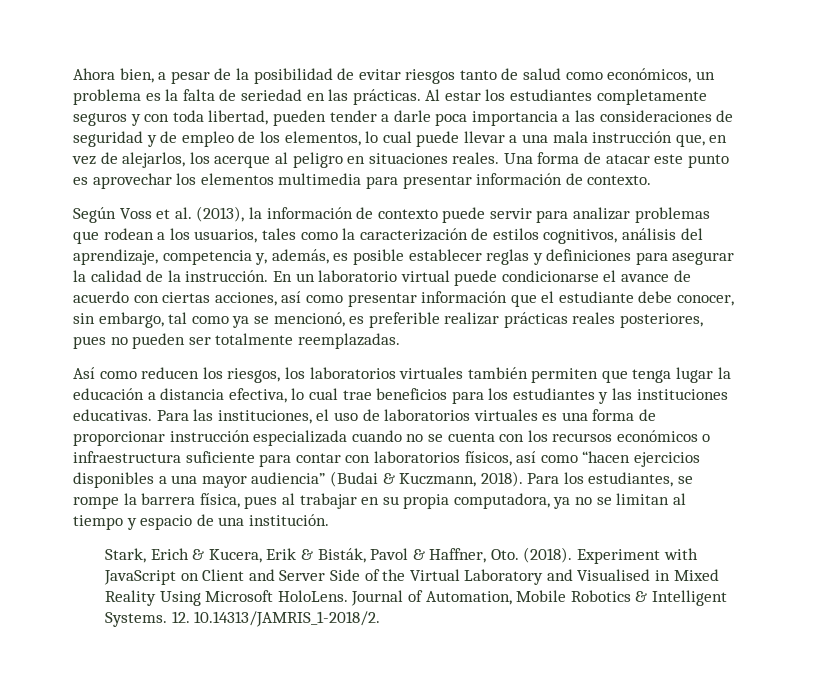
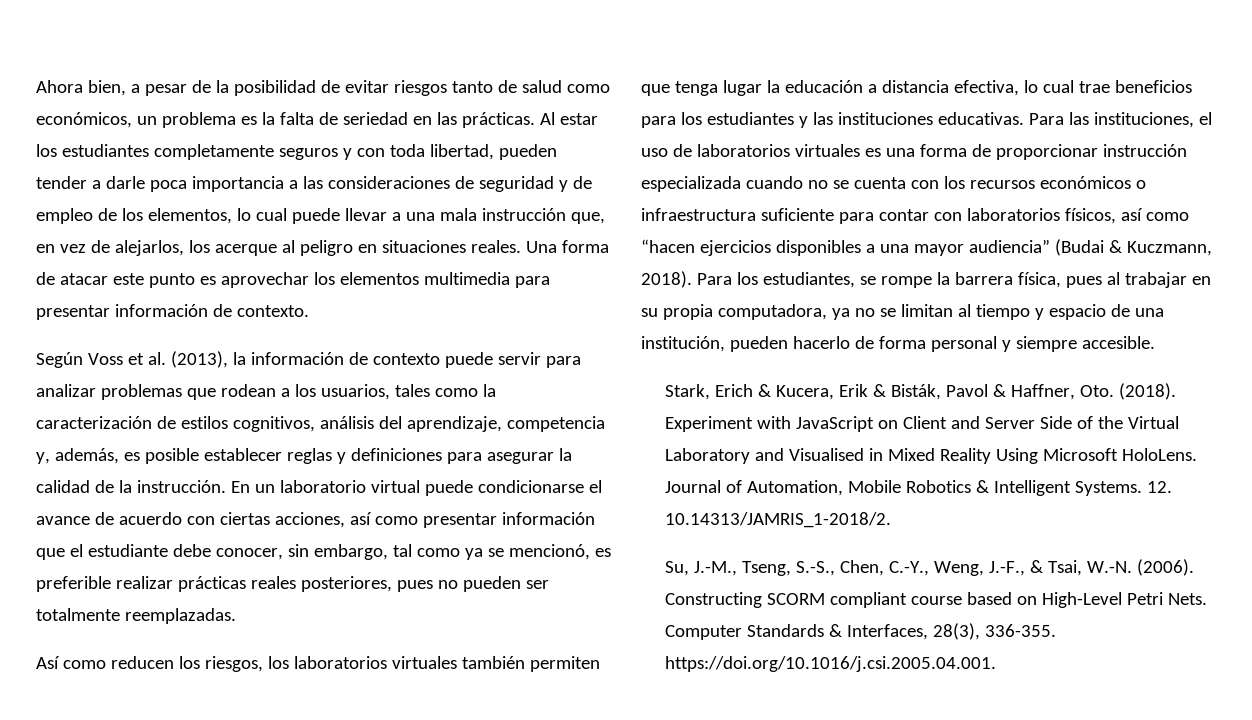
[248,514,329,526] institución. -> [641,336,1155,352] institución, pueden hacerlo de forma personal y siempre accesible.
(381, 619) none -> [664,559,1194,576] [664,592,1207,608] [664,623,1056,640] [664,656,996,672] // Su, J.-M., Tseng, S.-S., Chen, C.-Y., Weng, J.-F., & Tsai, W.-N. (2006). Constructing SCORM compliant course based on High-Level Petri Nets. Computer Standards & Interfaces, 28(3), 336-355. https://doi.org/10.1016/j.csi.2005.04.001.

